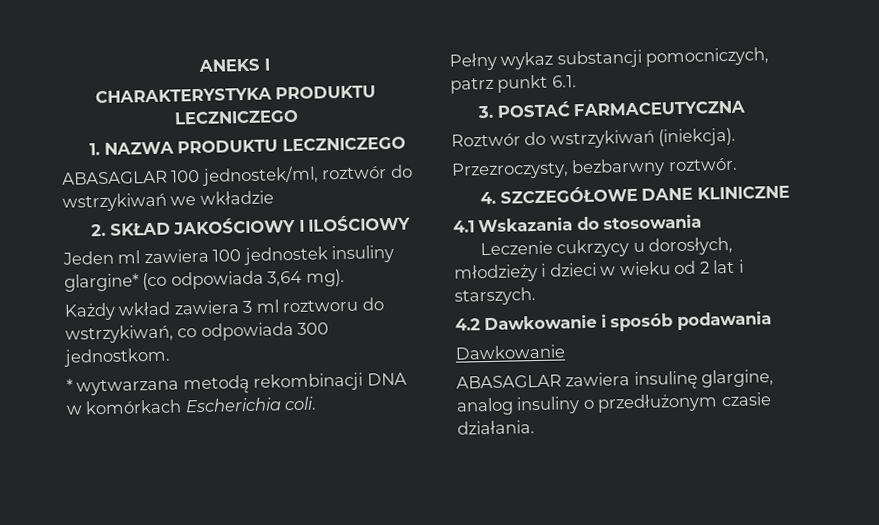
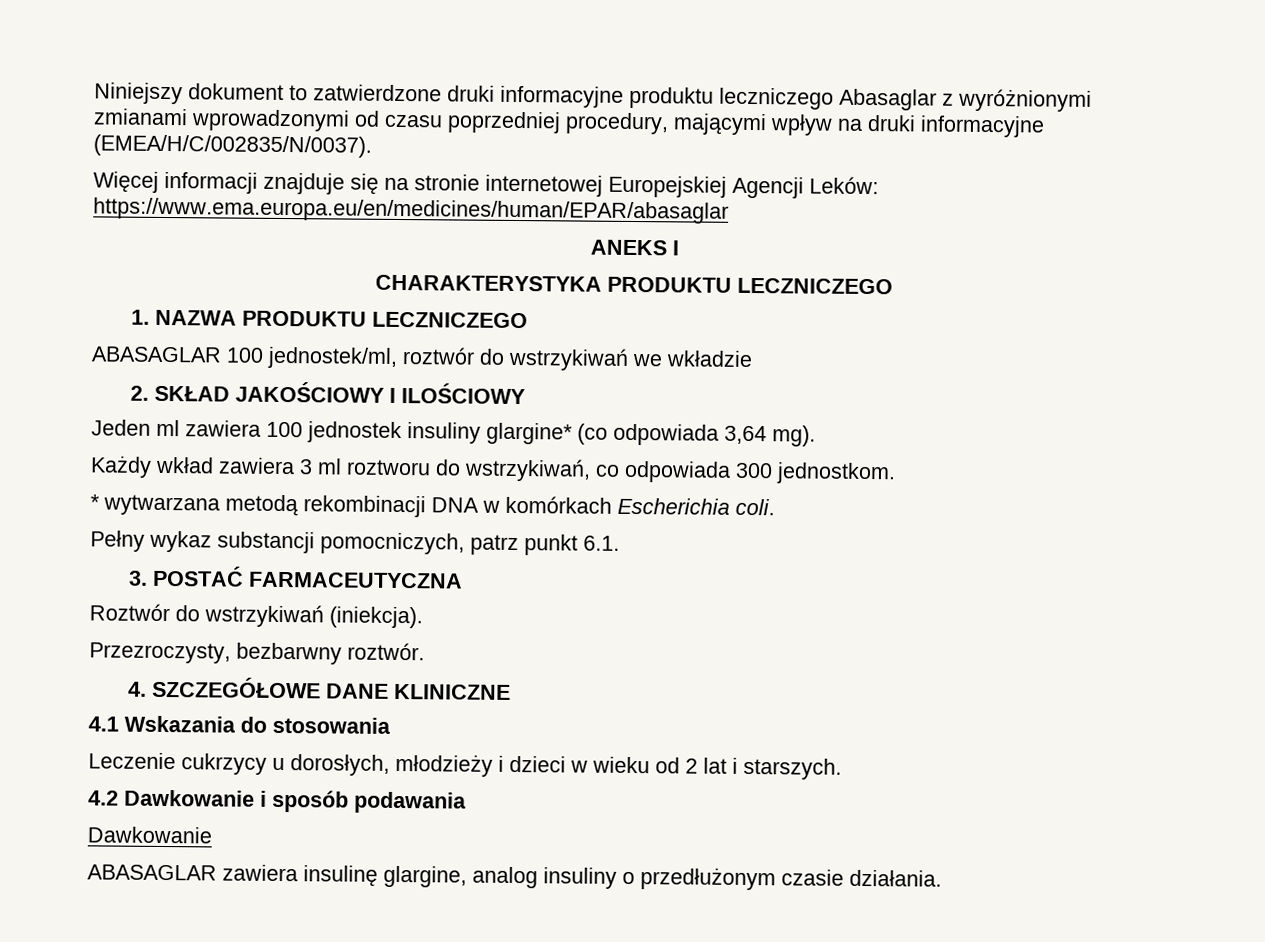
(198, 65) none -> [94,82,1092,112] [93,108,1045,138] [93,134,372,158] [93,171,879,199] [93,197,729,224] Niniejszy dokument to zatwierdzone druki informacyjne produktu leczniczego Abasaglar z wyróżnionymi zmianami wprowadzonymi od czasu poprzedniej procedury, mającymi wpływ na druki informacyjne (EMEA/H/C/002835/N/0037). // Więcej informacji znajduje się na stronie internetowej Europejskiej Agencji Leków: https://www.ema.europa.eu/en/medicines/human/EPAR/abasaglar //

